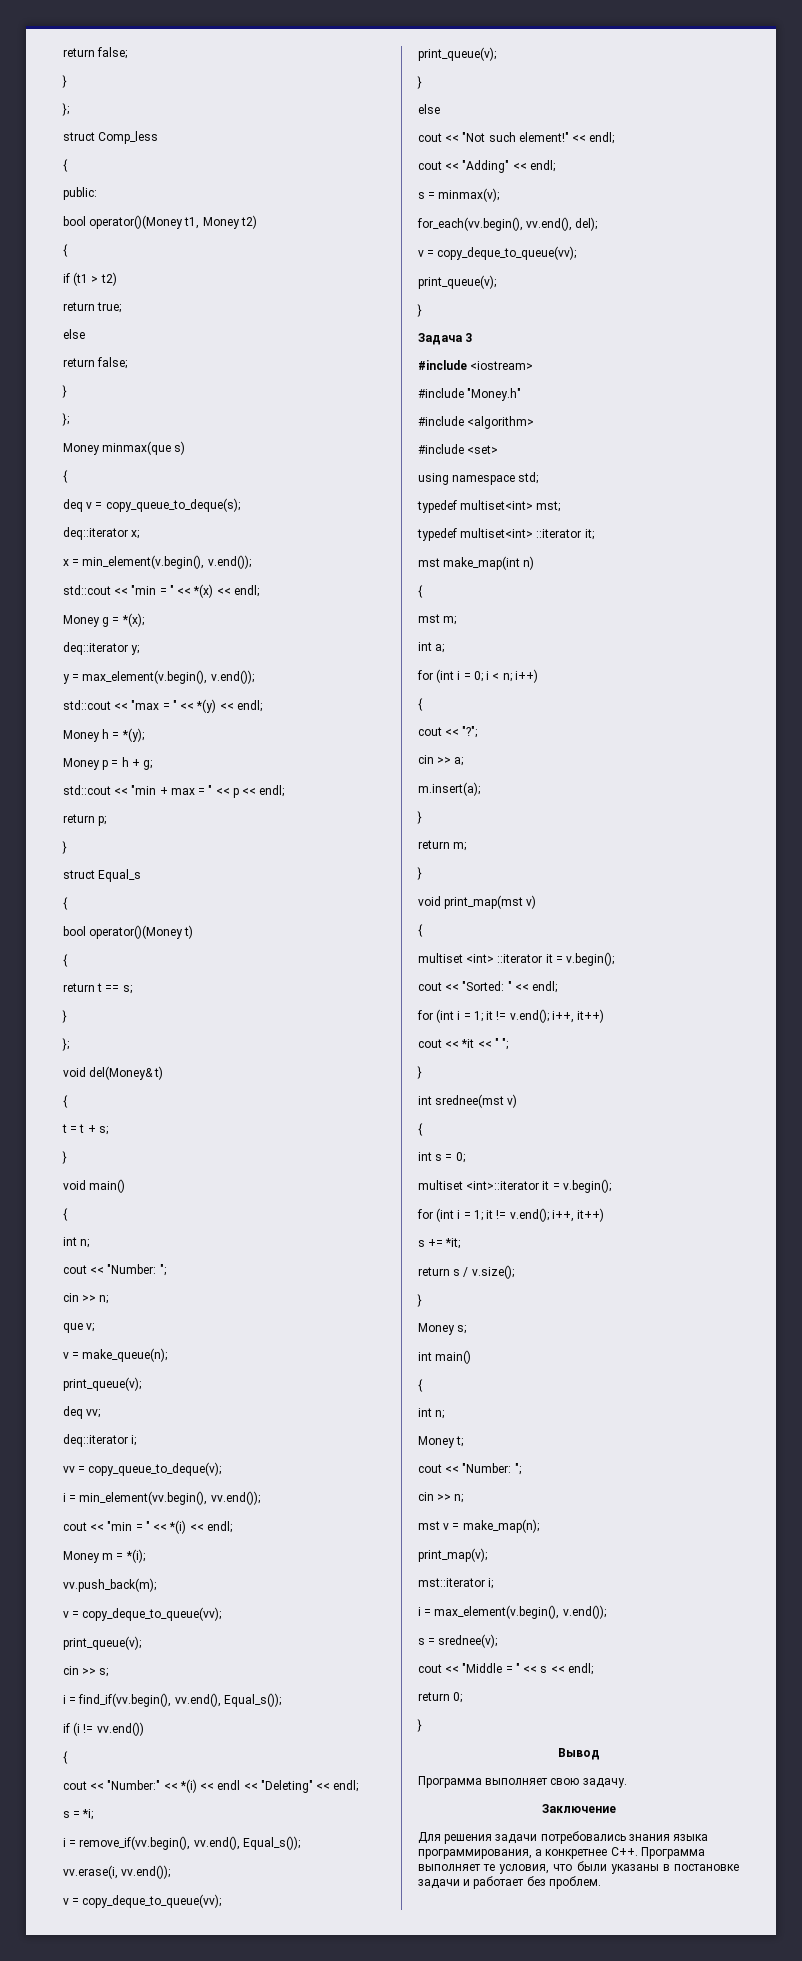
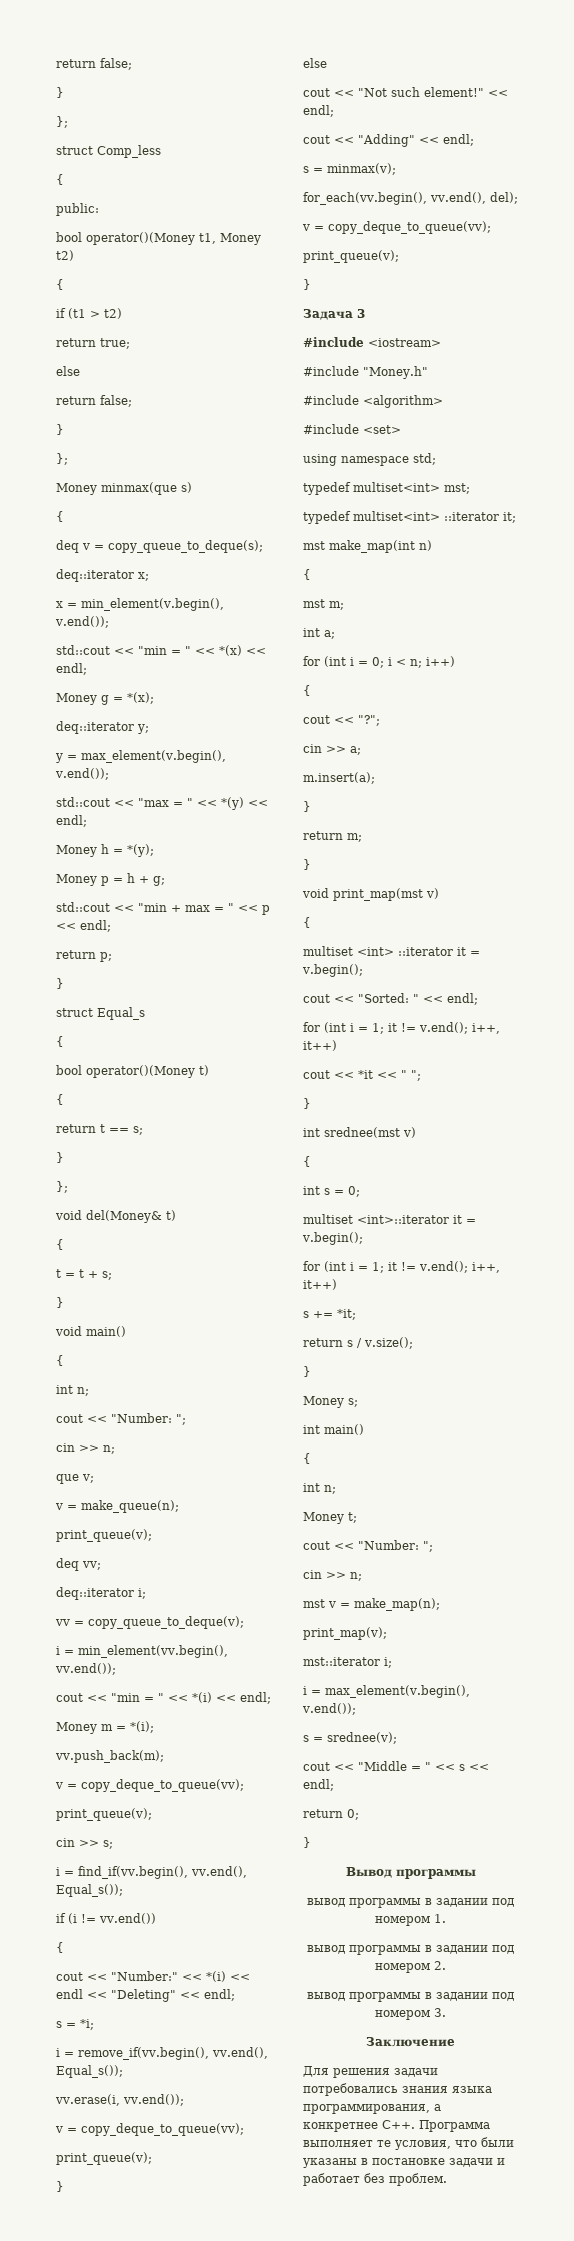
[418,1776,627,1788] // Программа выполняет свою задачу. -> [395,1869,476,1879] [307,1898,514,1908] [375,1914,446,1926] [307,1945,514,1955] [375,1961,446,1973] [307,1992,514,2002] [375,2008,446,2020] программы // вывод программы в задании под номером 1. // вывод программы в задании под номером 2. // вывод программы в задании под номером 3.

